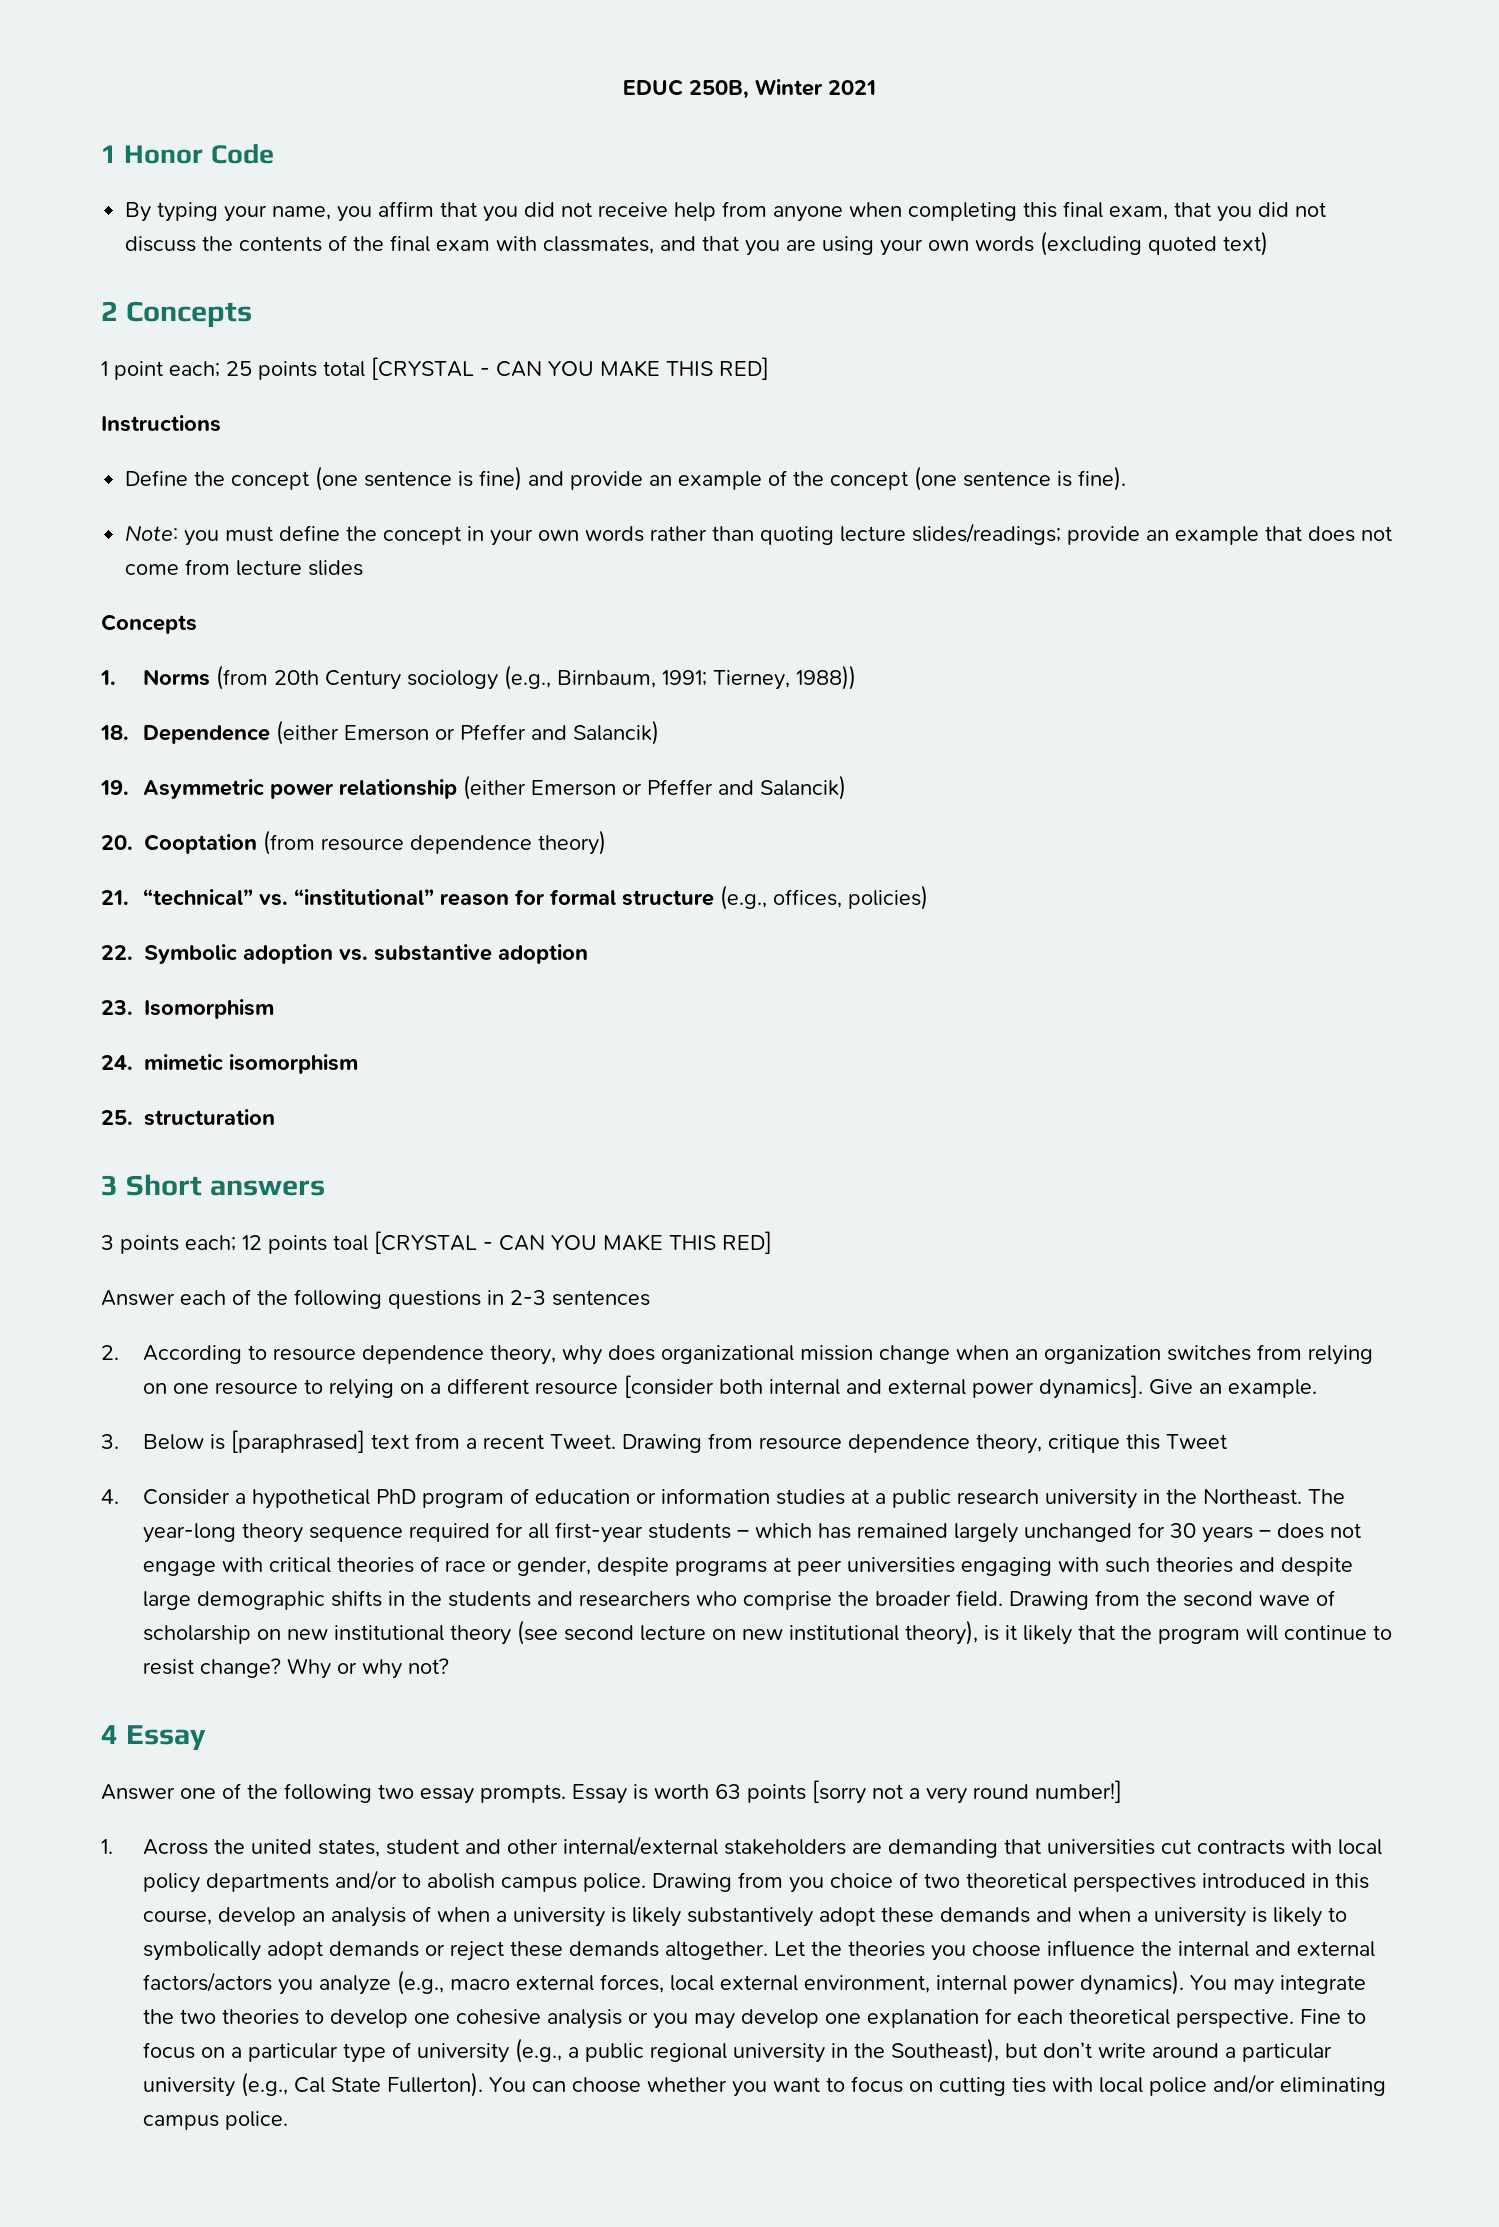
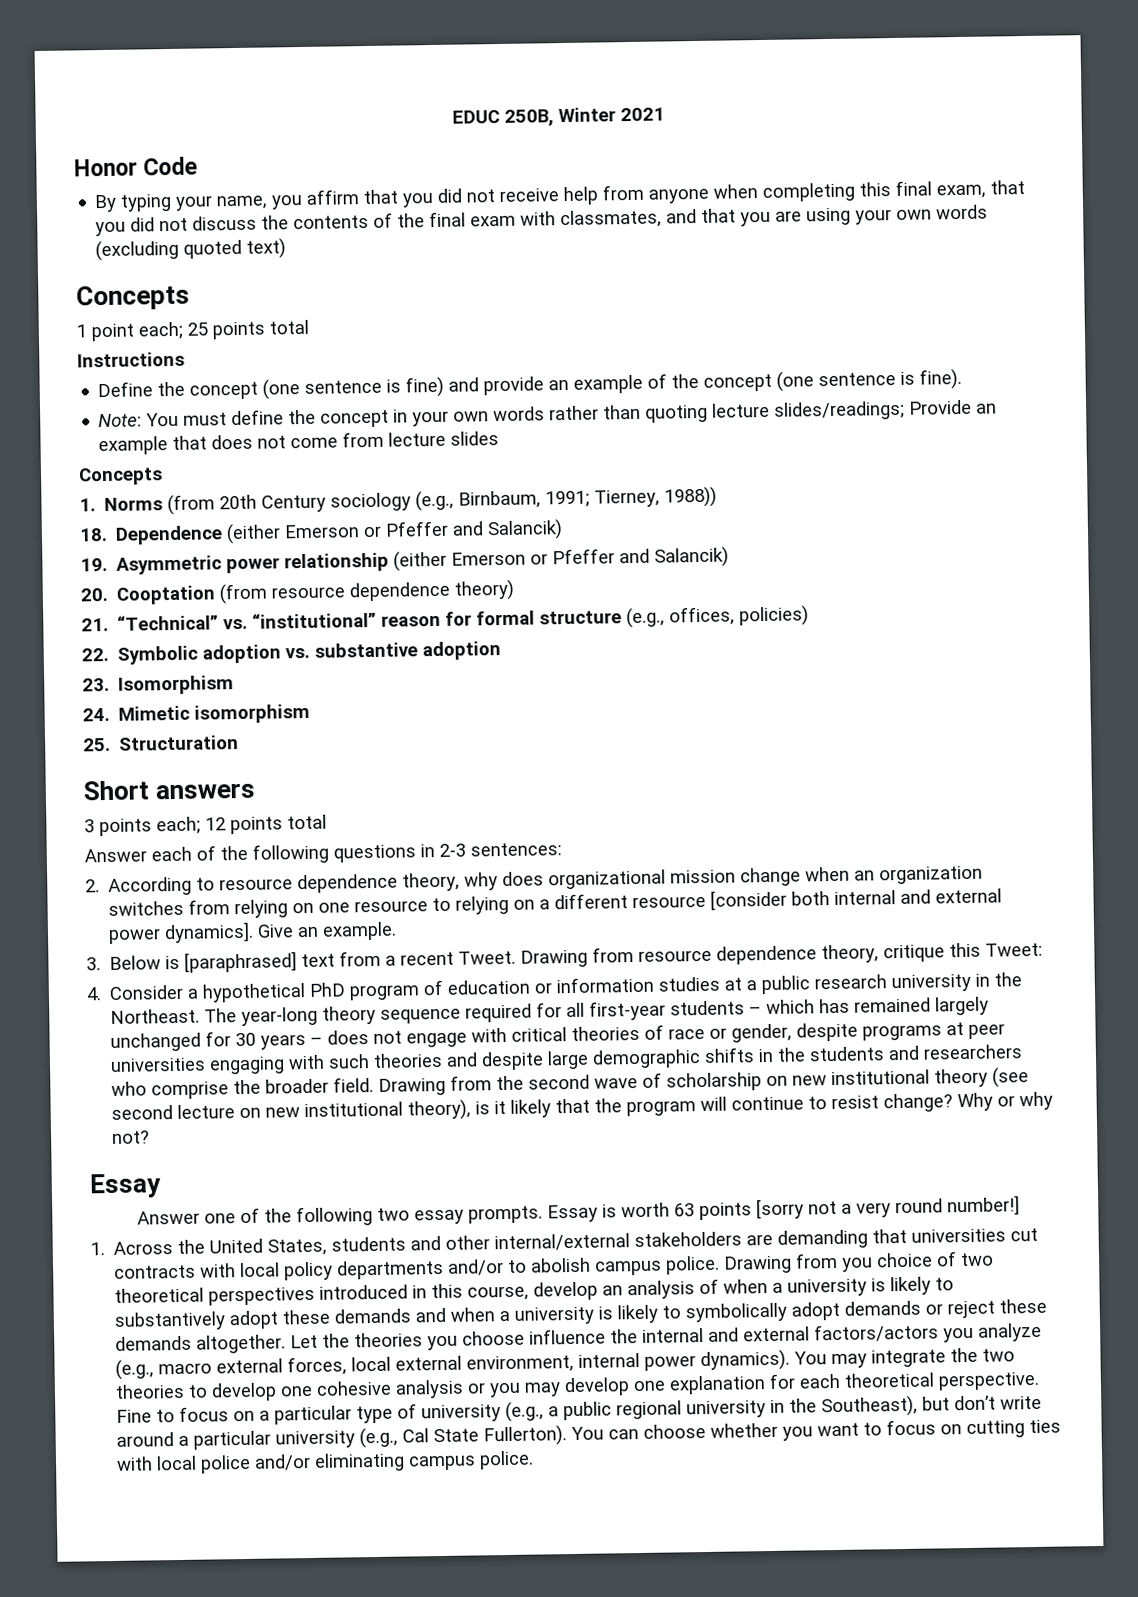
[101,145,117,163] 1 -> (665, 114) none
[101,301,118,321] 2 -> (287, 248) none
[371,357,769,380] [CRYSTAL - CAN YOU MAKE THIS RED] -> (309, 327) none
[184,530,220,546] you -> [146,412,180,427] You
[1067,526,1141,545] provide -> [909,399,973,415] Provide
[143,889,254,906] “technical” -> [117,614,220,631] “Technical”
[144,1054,224,1071] mimetic -> [118,705,191,721] Mimetic
[144,1109,275,1126] [101,1175,118,1196] structuration // 3 -> [119,735,240,751] Structuration //
[333,1231,772,1254] toal [CRYSTAL - CAN YOU MAKE THIS RED] -> [287,814,327,830] total
[552,1290,650,1306] sentences -> [470,842,562,857] sentences:
[1166,1434,1228,1449] Tweet -> [985,942,1044,957] Tweet:
[101,1725,118,1744] 4 -> (151, 1137) none
[251,1839,460,1857] united states, student -> [209,1236,407,1256] United States, students
(682, 1917) none -> [935,1277,955,1291] to

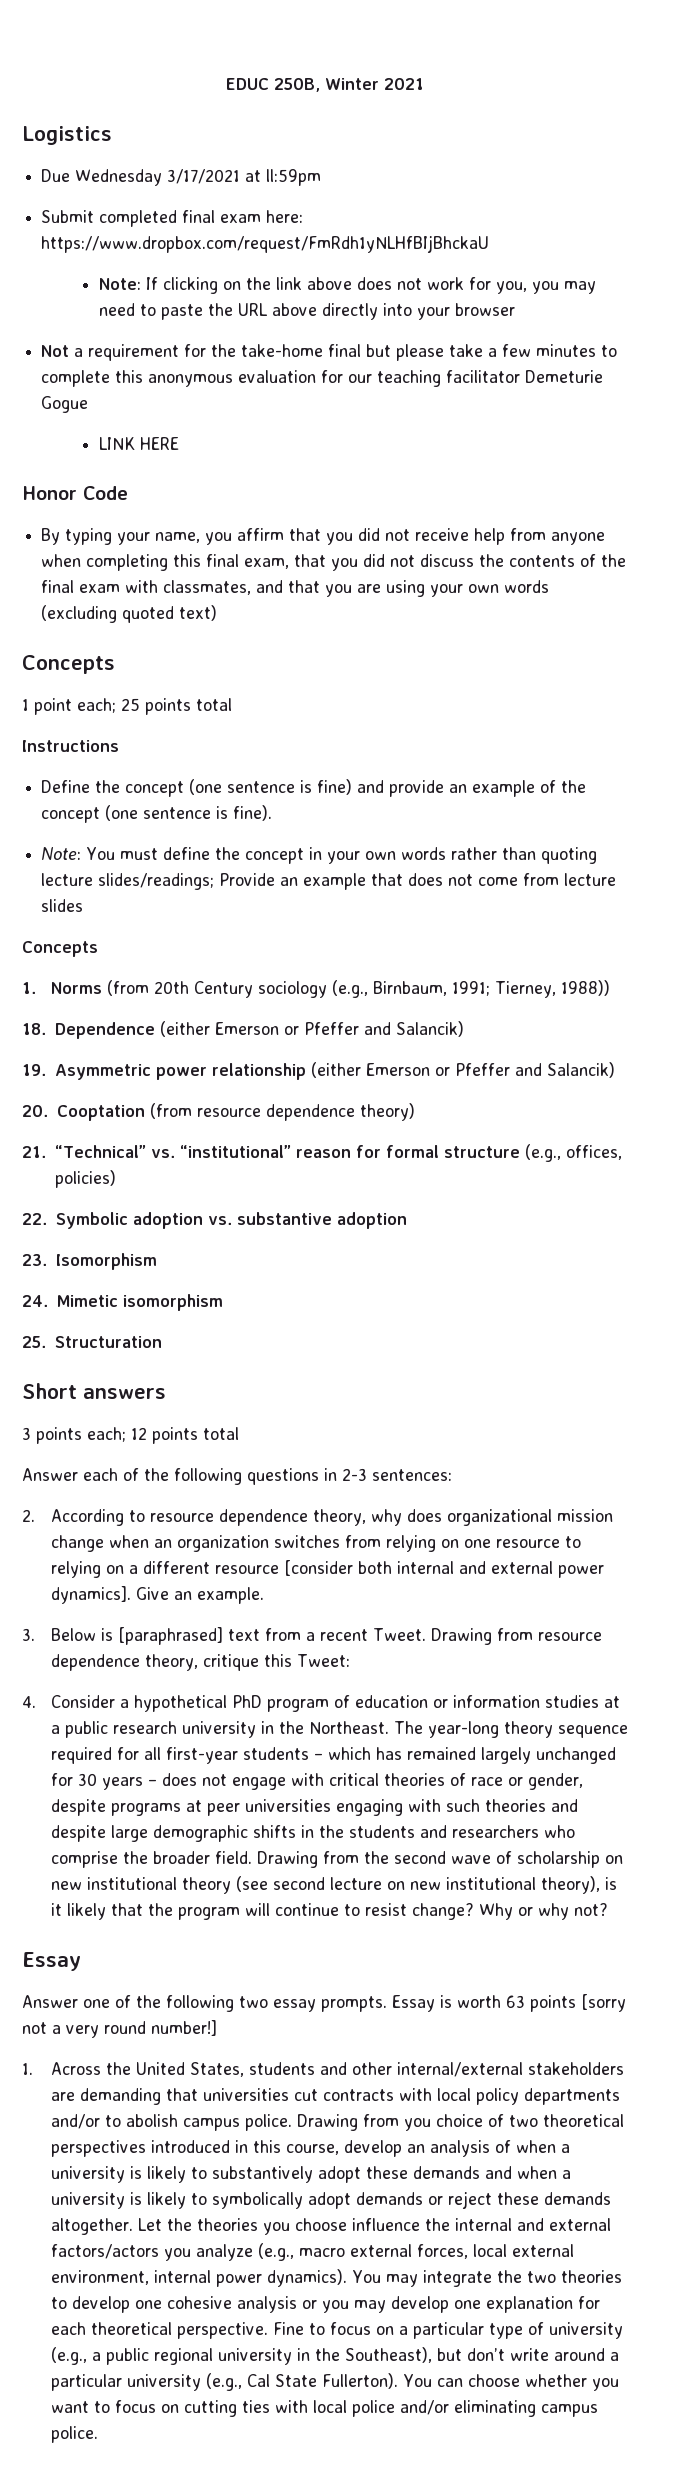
(665, 114) none -> [22,126,112,145] [41,169,322,186] [41,210,304,227] [41,235,490,253] [98,277,596,294] [98,303,515,320] [41,344,618,361] [41,370,604,387] [41,396,89,413] [98,437,179,450] // Logistics // Due Wednesday 3/17/2021 at ll:59pm // Submit completed final exam here: https://www.dropbox.com/request/FmRdh1yNLHfBIjBhckaU // Note: If clicking on the link above does not work for you, you may need to paste the URL above directly into your browser // Not a requirement for the take-home final but please take a few minutes to complete this anonymous evaluation for our teaching facilitator Demeturie Gogue // LINK HERE

